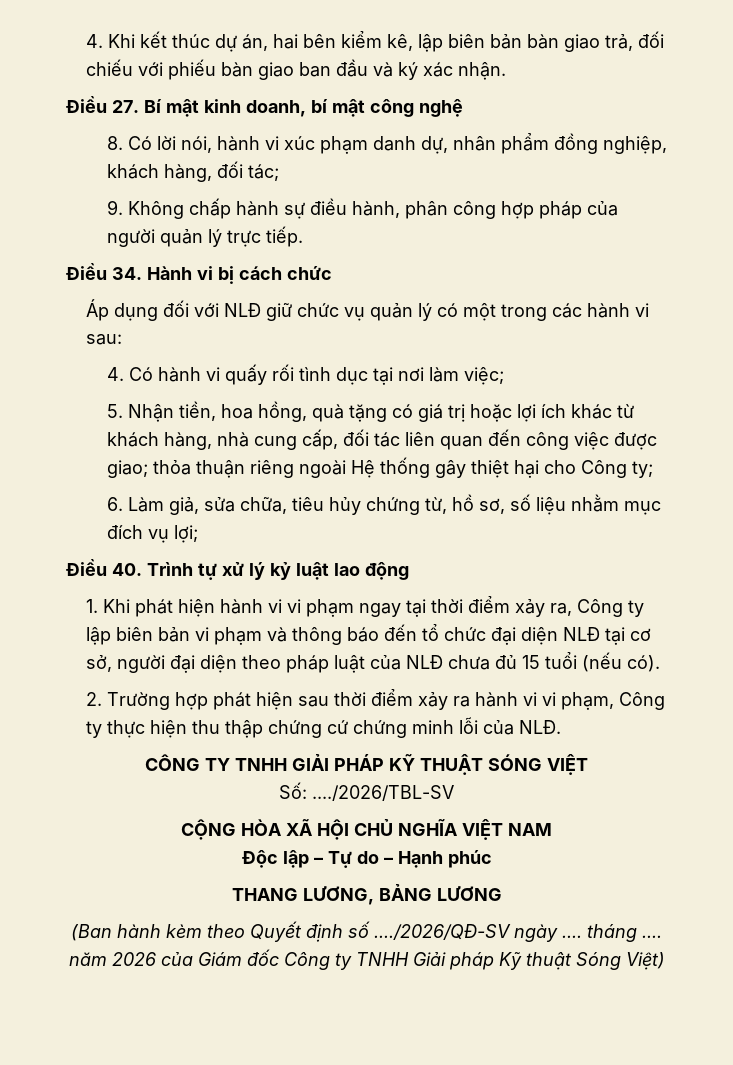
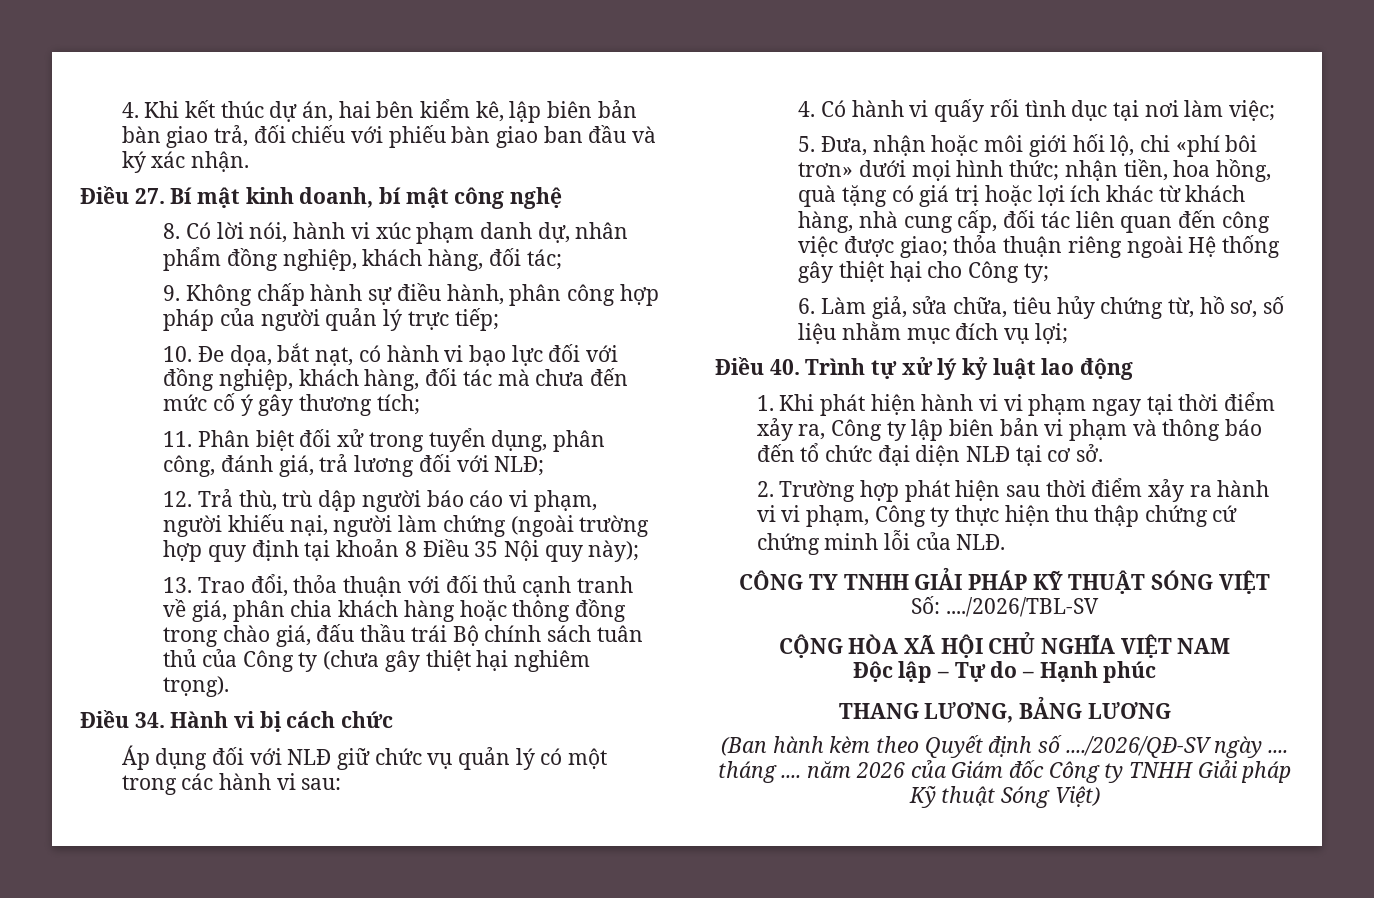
[265,226,303,247] tiếp. -> [454,308,499,331] [163,343,618,366] [163,368,628,391] [163,393,420,416] [163,428,605,452] [163,454,545,477] [163,489,597,512] [163,514,650,537] [163,539,640,562] [163,574,633,597] [163,599,626,622] [163,624,643,647] [163,649,590,672] [163,676,230,697] tiếp; // 10. Đe dọa, bắt nạt, có hành vi bạo lực đối với đồng nghiệp, khách hàng, đối tác mà chưa đến mức cố ý gây thương tích; // 11. Phân biệt đối xử trong tuyển dụng, phân công, đánh giá, trả lương đối với NLĐ; // 12. Trả thù, trù dập người báo cáo vi phạm, người khiếu nại, người làm chứng (ngoài trường hợp quy định tại khoản 8 Điều 35 Nội quy này); // 13. Trao đổi, thỏa thuận với đối thủ cạnh tranh về giá, phân chia khách hàng hoặc thông đồng trong chào giá, đấu thầu trái Bộ chính sách tuân thủ của Công ty (chưa gây thiệt hại nghiêm trọng).
[127,404,174,422] Nhận -> [821,134,1258,157] [798,160,1118,181] Đưa, nhận hoặc môi giới hối lộ, chi «phí bôi trơn» dưới mọi hình thức; nhận
[86,652,661,673] sở, người đại diện theo pháp luật của NLĐ chưa đủ 15 tuổi (nếu có). -> [1076,444,1104,462] sở.

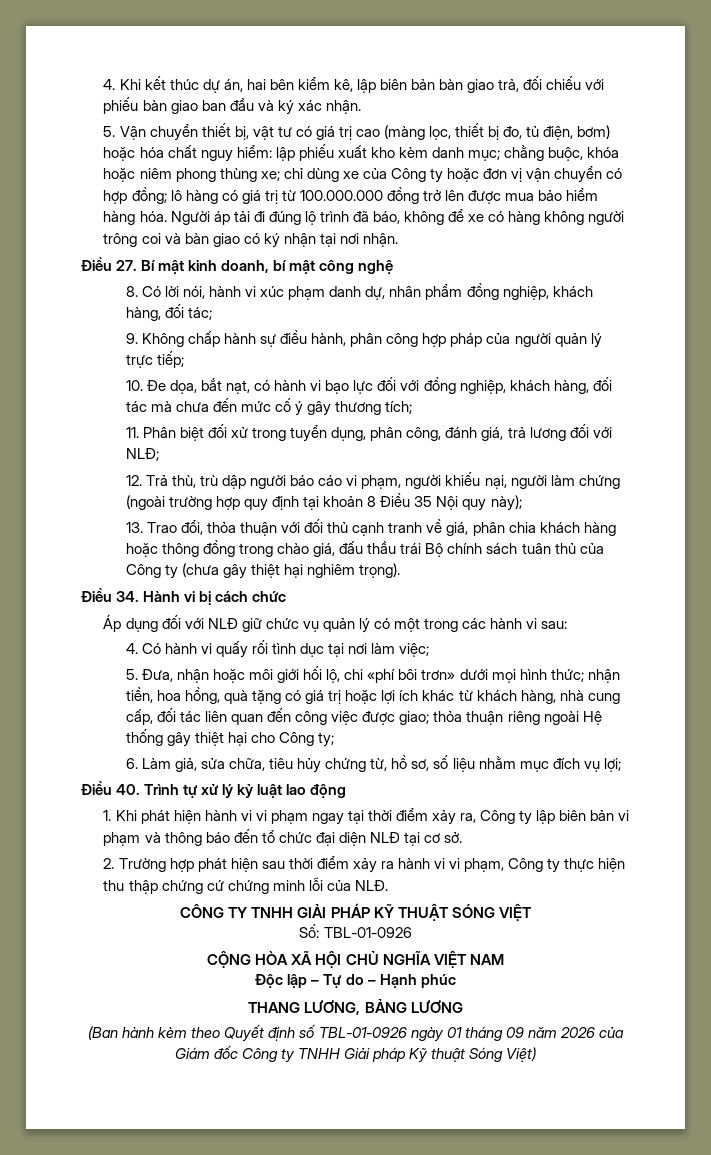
(250, 161) none -> [103,123,611,141] [103,144,620,162] [103,166,623,183] [103,187,599,204] [103,209,625,225] [103,233,398,248] // 5. Vận chuyển thiết bị, vật tư có giá trị cao (màng lọc, thiết bị đo, tủ điện, bơm) hoặc hóa chất nguy hiểm: lập phiếu xuất kho kèm danh mục; chằng buộc, khóa hoặc niêm phong thùng xe; chỉ dùng xe của Công ty hoặc đơn vị vận chuyển có hợp đồng; lô hàng có giá trị từ 100.000.000 đồng trở lên được mua bảo hiểm hàng hóa. Người áp tải đi đúng lộ trình đã báo, không để xe có hàng không người trông coi và bàn giao có ký nhận tại nơi nhận.
[945,597,1099,617] ..../2026/TBL-SV -> [323,927,412,938] TBL-01-0926
[1065,736,1289,758] [717,761,802,783] ..../2026/QĐ-SV ngày .... tháng .... -> [318,1026,524,1042] TBL-01-0926 ngày 01 tháng 09

